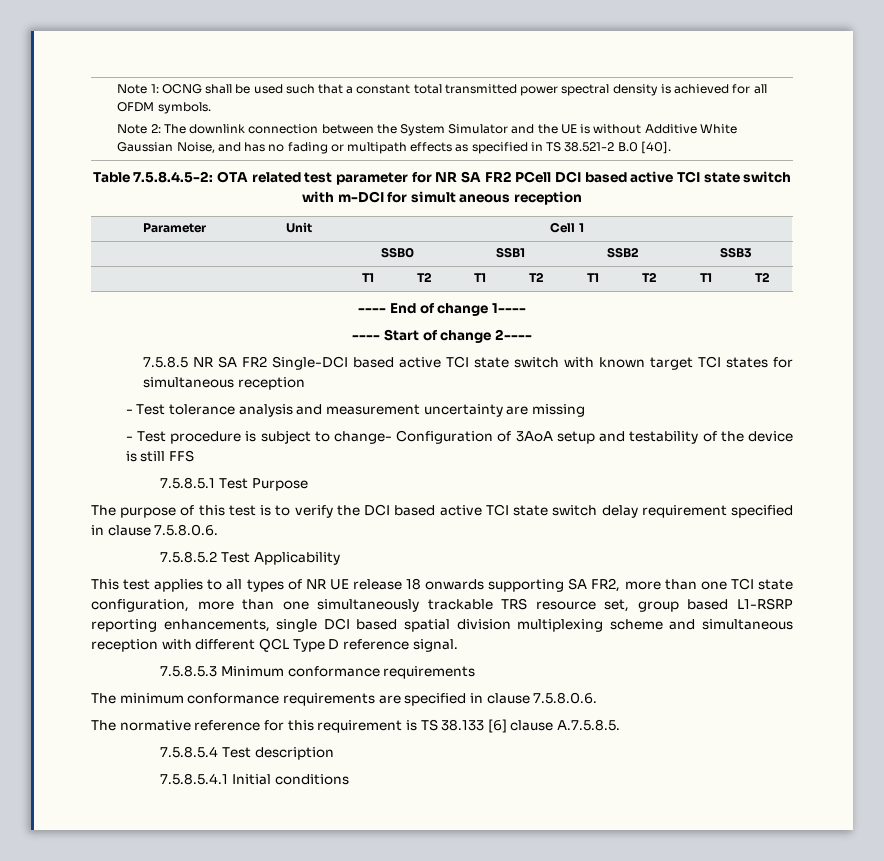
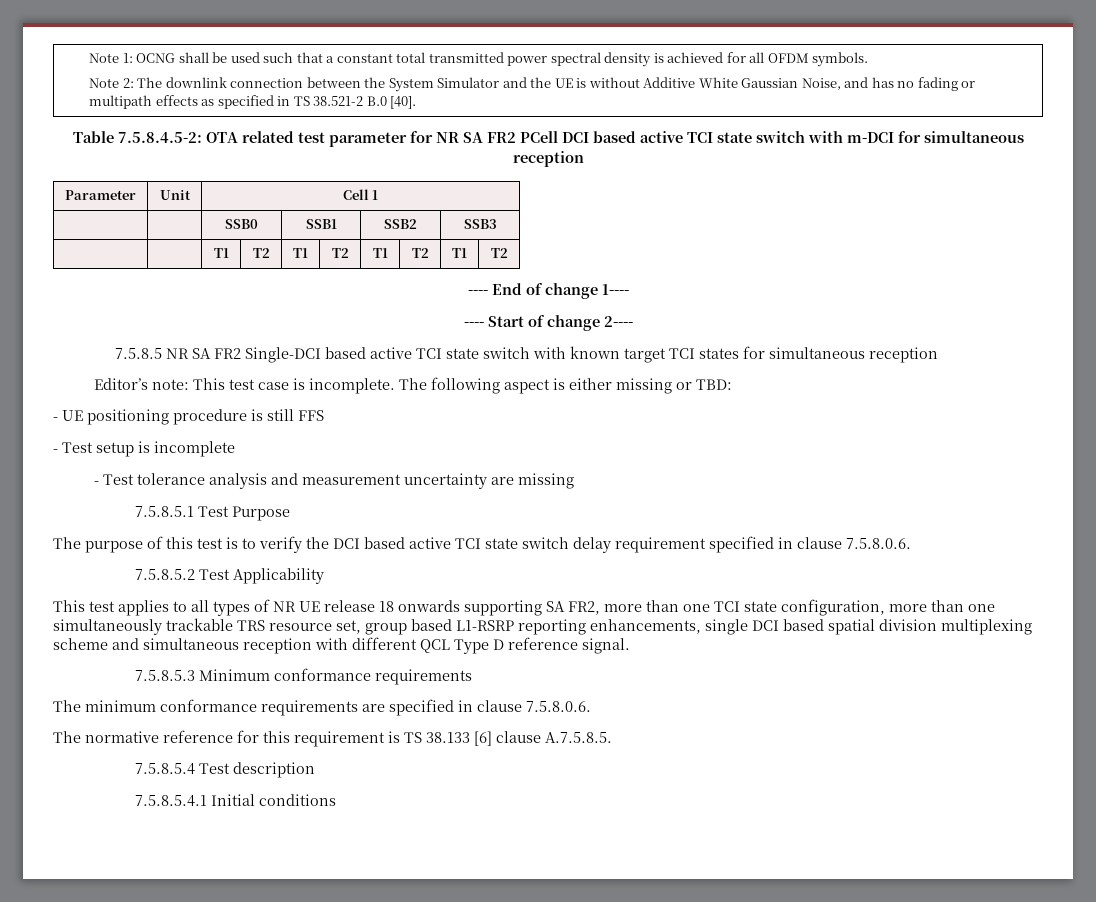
[410,191,511,203] simult aneous -> [923,131,1024,143] simultaneous
(305, 383) none -> [94,377,733,394] [53,409,324,425] [53,441,235,457] // Editor’s note: This test case is incomplete. The following aspect is either missing or TBD: // - UE positioning procedure is still FFS // - Test setup is incomplete
[125,430,794,444] [125,450,194,462] // - Test procedure is subject to change- Configuration of 3AoA setup and testability of the device is still FFS -> (575, 481) none

